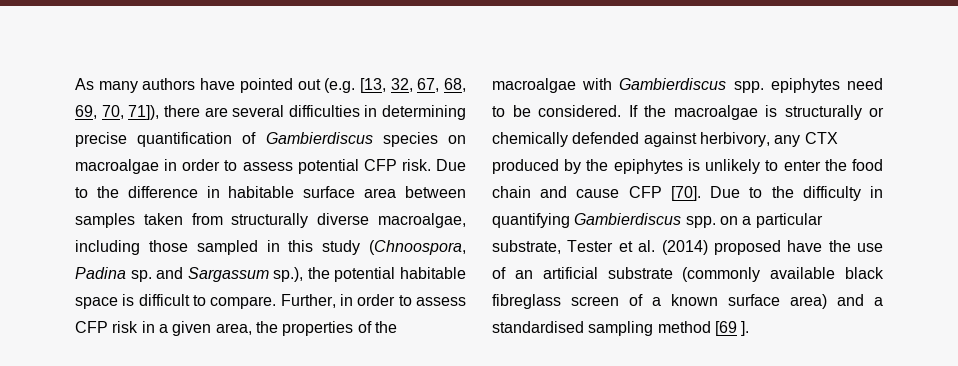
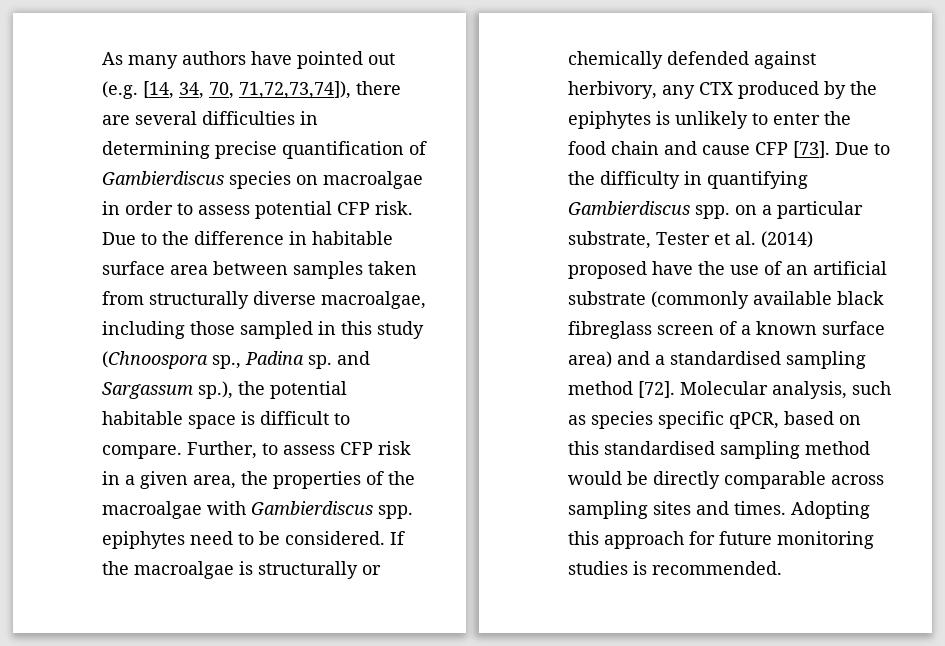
[359,78,466,93] [75,105,160,120] [13, 32, 67, 68, 69, 70, 71]), -> [143,81,351,99] [14, 34, 70, 71,72,73,74]),
[369,240,467,255] (Chnoospora, -> [102,351,241,369] (Chnoospora sp.,
[340,294,396,306] in order -> (257, 450) none
[670,186,701,201] [70]. -> [793,141,830,158] [73].
[714,321,750,336] [69 ]. -> [638,381,891,399] [568,411,861,429] [568,441,870,459] [568,471,884,489] [568,501,870,519] [568,531,874,549] [568,561,782,575] [72]. Molecular analysis, such as species specific qPCR, based on this standardised sampling method would be directly comparable across sampling sites and times. Adopting this approach for future monitoring studies is recommended.

